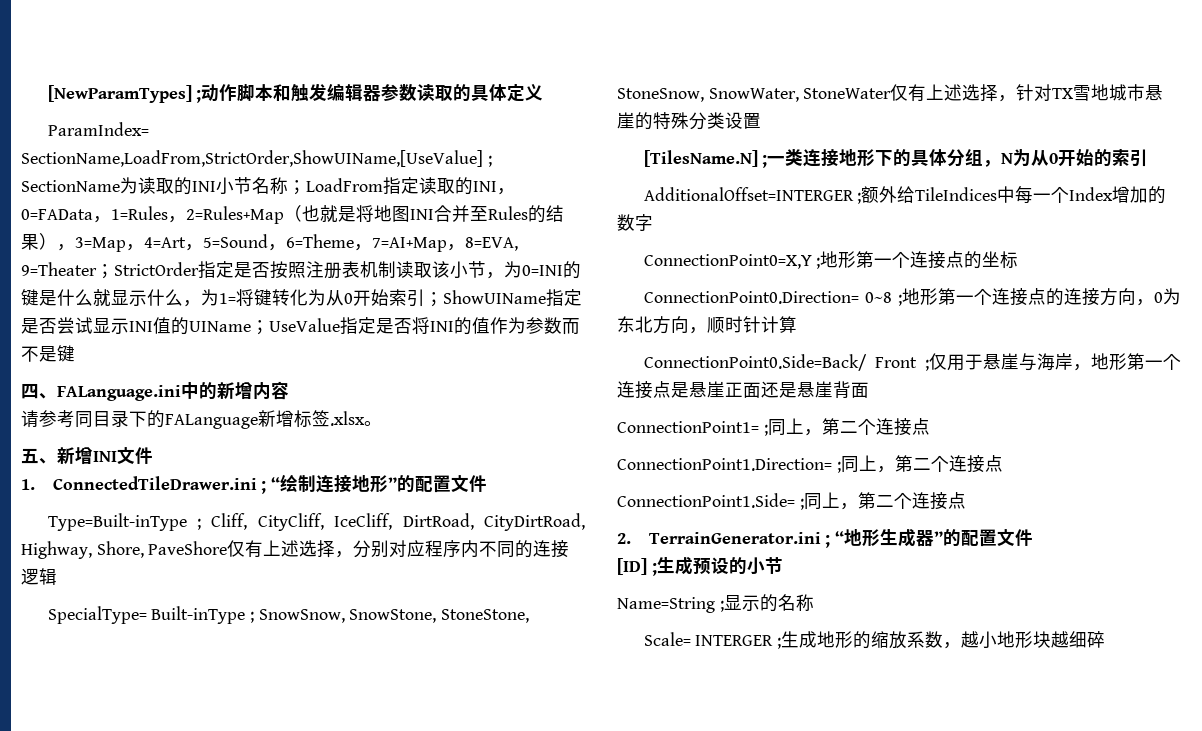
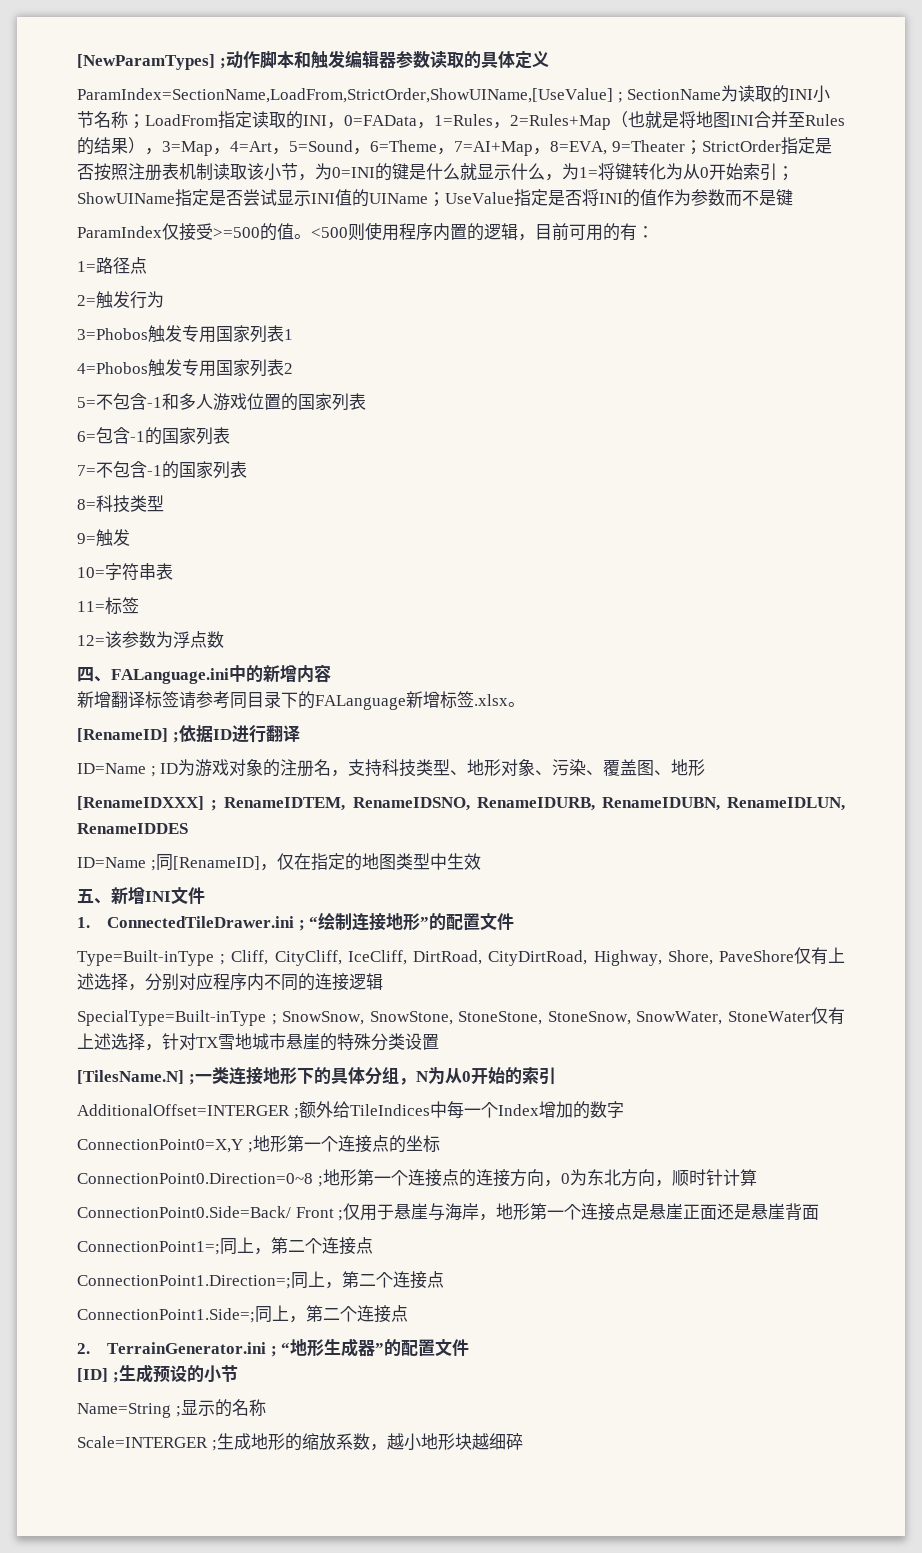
[47,122,149,136] [21,150,483,167] ParamIndex= SectionName,LoadFrom,StrictOrder,ShowUIName,[UseValue] -> [77,88,613,103] ParamIndex=SectionName,LoadFrom,StrictOrder,ShowUIName,[UseValue]
(75, 353) none -> [77,222,654,241] [77,257,147,274] [77,291,164,309] [77,325,293,343] [77,359,293,377] [77,393,366,411] [77,427,230,445] [77,461,247,479] [77,495,164,513] [77,529,130,547] [77,563,173,581] [77,597,139,615] [77,631,224,648] // ParamIndex仅接受>=500的值。<500则使用程序内置的逻辑，目前可用的有： // 1=路径点 // 2=触发行为 // 3=Phobos触发专用国家列表1 // 4=Phobos触发专用国家列表2 // 5=不包含-1和多人游戏位置的国家列表 // 6=包含-1的国家列表 // 7=不包含-1的国家列表 // 8=科技类型 // 9=触发 // 10=字符串表 // 11=标签 // 12=该参数为浮点数
(289, 390) none -> [77,691,179,709] 新增翻译标签
(382, 423) none -> [77,725,300,743] [77,759,706,777] [77,796,845,811] [77,823,188,834] [77,853,481,871] // [RenameID] ;依据ID进行翻译 // ID=Name ; ID为游戏对象的注册名，支持科技类型、地形对象、污染、覆盖图、地形 // [RenameIDXXX] ; RenameIDTEM, RenameIDSNO, RenameIDURB, RenameIDUBN, RenameIDLUN, RenameIDDES // ID=Name ;同[RenameID]，仅在指定的地图类型中生效
[47,606,246,624] SpecialType= Built-inType -> [77,1010,266,1026] SpecialType=Built-inType
[643,291,892,304] ConnectionPoint0.Direction= 0~8 -> [77,1173,313,1184] ConnectionPoint0.Direction=0~8
[617,418,930,436] [617,455,1003,473] [617,493,804,510] ConnectionPoint1= ;同上，第二个连接点 // ConnectionPoint1.Direction= ;同上，第二个连接点 // ConnectionPoint1.Side= ; -> [77,1237,373,1255] [77,1271,444,1289] [77,1308,255,1323] ConnectionPoint1=;同上，第二个连接点 // ConnectionPoint1.Direction=;同上，第二个连接点 // ConnectionPoint1.Side=;
[643,632,774,646] Scale= INTERGER -> [77,1436,208,1448] Scale=INTERGER

